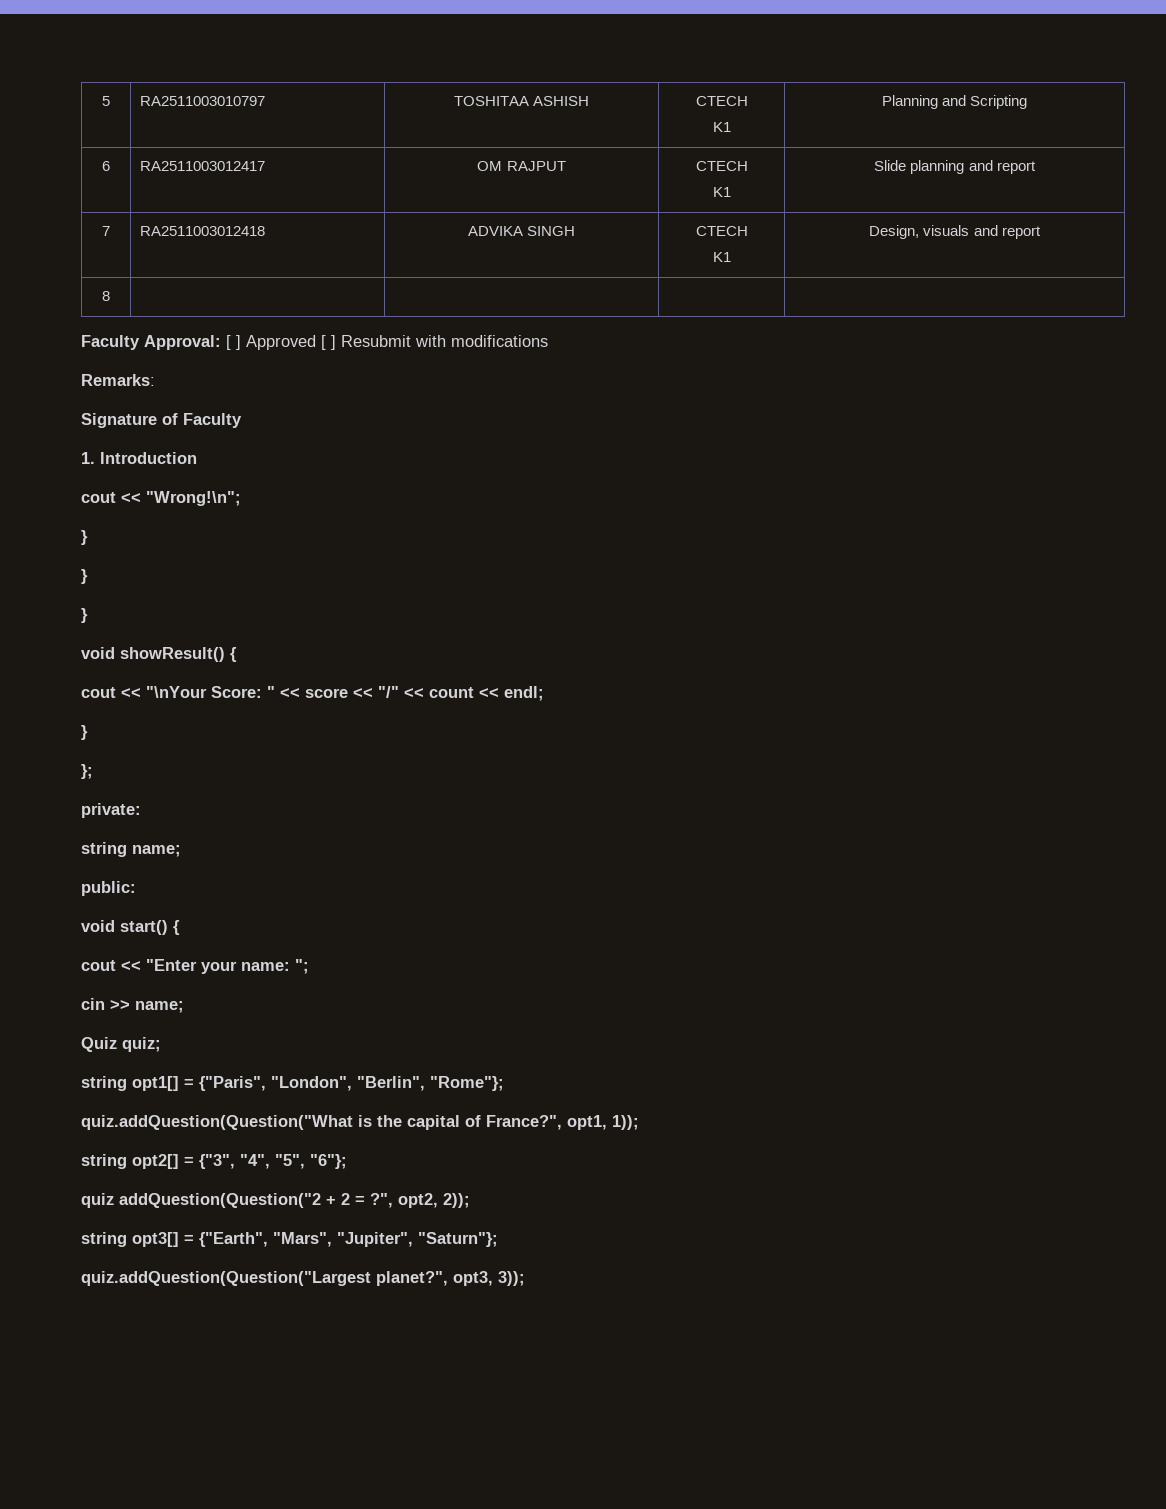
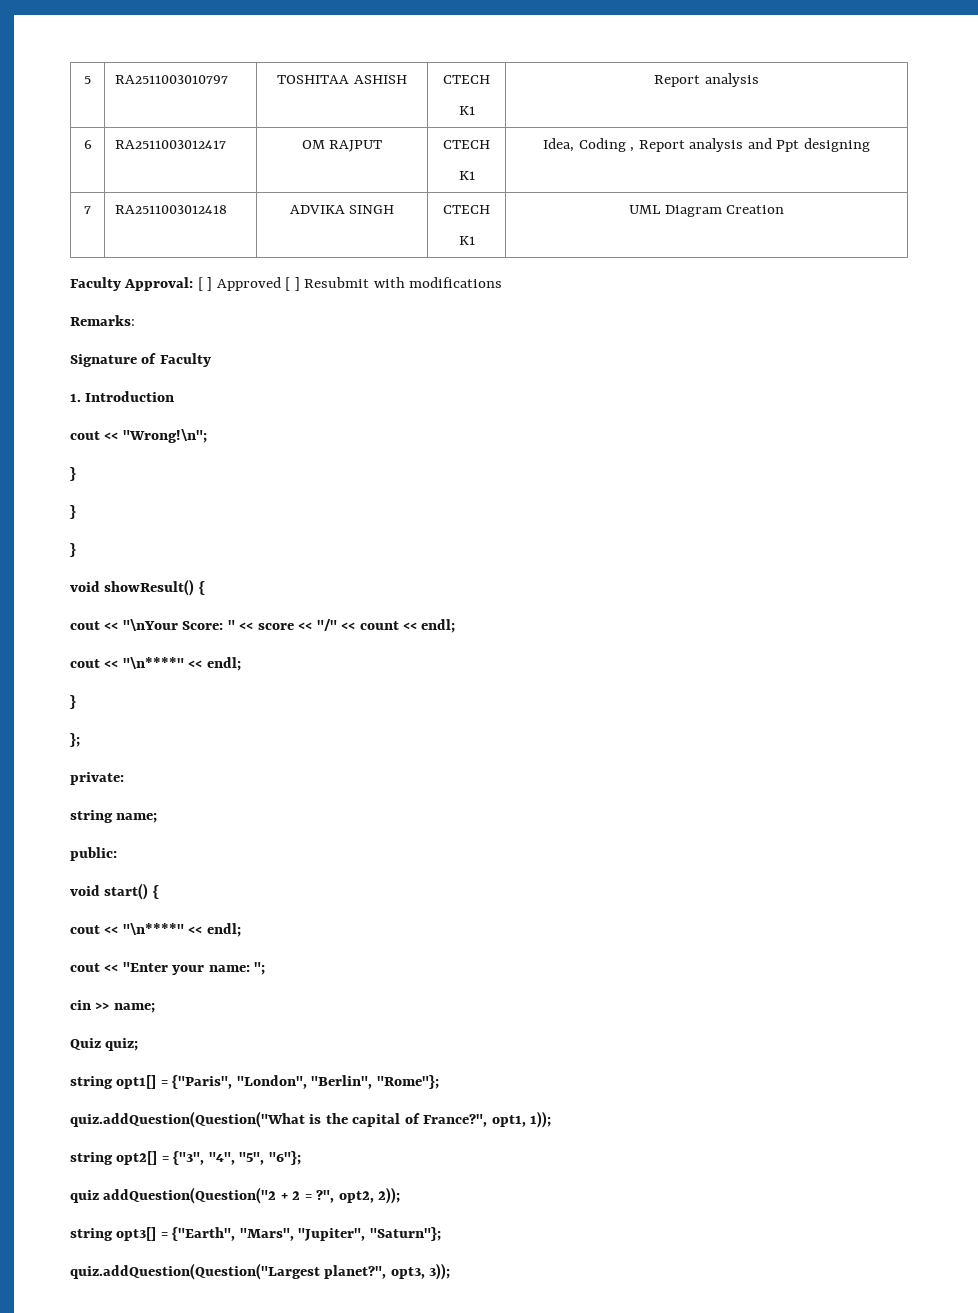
[881,95,1028,109] Planning and Scripting -> [654,73,759,87] Report analysis
[874,160,1036,174] Slide planning and report -> [543,138,870,152] Idea, Coding , Report analysis and Ppt designing
[869,225,1041,239] [102,291,110,301] Design, visuals and report // 8 | | | | -> [629,205,784,217] UML Diagram Creation
(544, 693) none -> [70,657,241,671] // cout << "\n****" << endl;
(180, 927) none -> [70,923,241,937] // cout << "\n****" << endl;

